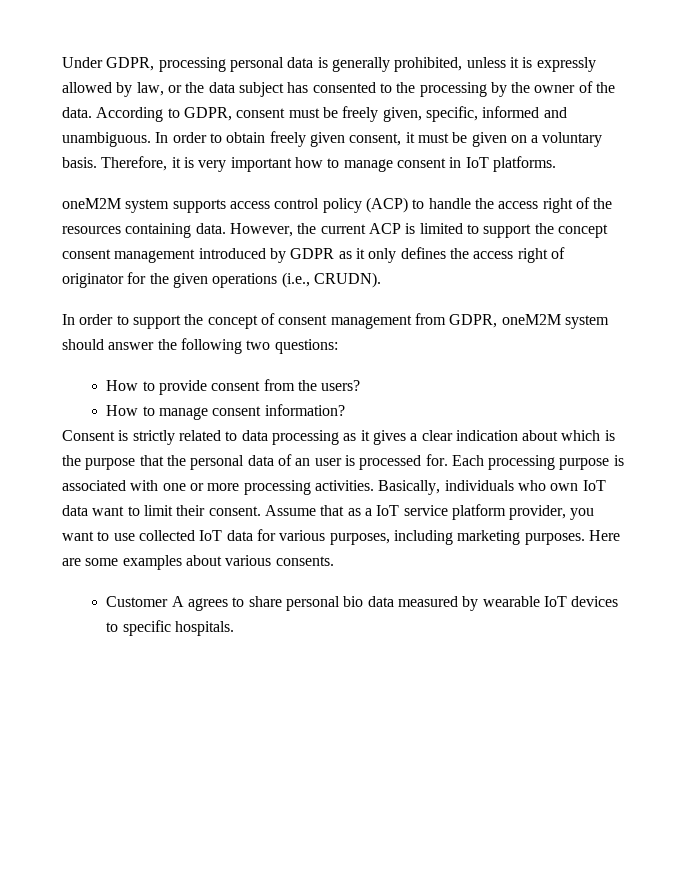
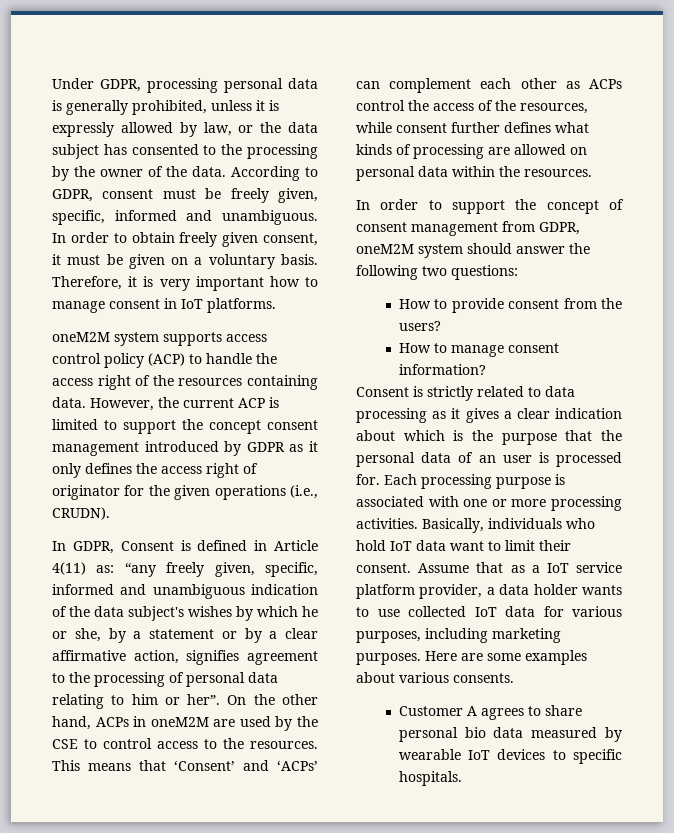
(381, 280) none -> [52,540,318,554] [52,562,318,577] [52,584,318,599] [52,606,318,621] [52,628,318,643] [52,650,318,665] [52,672,278,687] [52,694,318,709] [52,716,319,731] [52,738,318,749] [52,760,318,771] [356,78,622,93] [356,100,588,114] [356,122,589,133] [356,144,587,159] [356,166,592,181] // In GDPR, Consent is defined in Article 4(11) as: “any freely given, specific, informed and unambiguous indication of the data subject's wishes by which he or she, by a statement or by a clear affirmative action, signifies agreement to the processing of personal data relating to him or her”. On the other hand, ACPs in oneM2M are used by the CSE to control access to the resources. This means that ‘Consent’ and ‘ACPs’ can complement each other as ACPs control the access of the resources, while consent further defines what kinds of processing are allowed on personal data within the resources.
[550,483,579,491] own -> [356,540,386,551] hold
[570,508,595,520] [62,531,94,541] you want -> [486,584,622,595] a data holder wants

